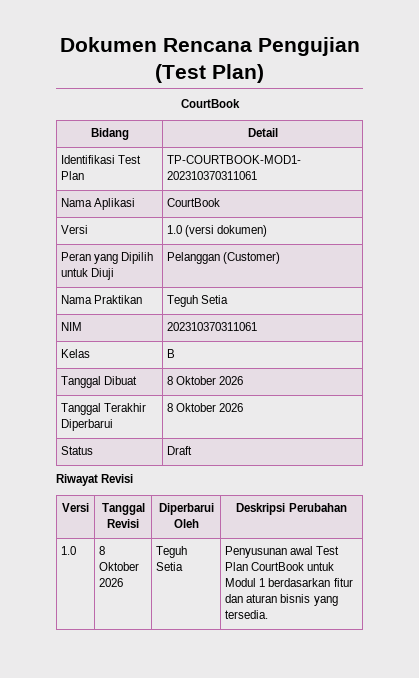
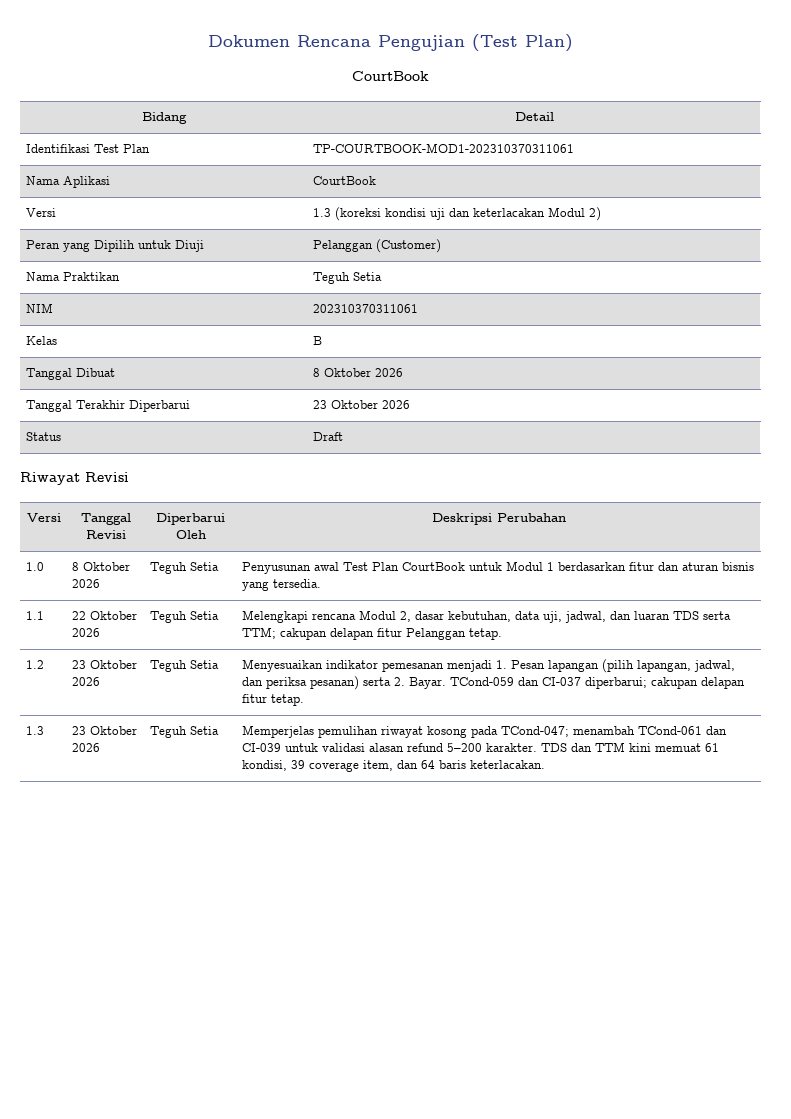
[167,225,268,237] 1.0 (versi dokumen) -> [312,207,601,221] 1.3 (koreksi kondisi uji dan keterlacakan Modul 2)
[167,403,174,412] 8 -> [312,400,327,409] 23
(269, 614) none -> [25,611,44,620] [71,611,137,620] [71,628,100,637] [149,611,219,623] [241,610,731,623] [241,627,502,640] [25,660,44,669] [71,660,137,669] [71,677,100,686] [149,660,219,672] [241,659,735,673] [241,676,745,690] [241,694,304,706] [25,726,44,735] [71,726,137,735] [71,743,100,752] [149,726,219,738] [241,725,727,738] [241,742,719,752] [241,760,545,772] // 1.1 | 22 Oktober 2026 | Teguh Setia | Melengkapi rencana Modul 2, dasar kebutuhan, data uji, jadwal, dan luaran TDS serta TTM; cakupan delapan fitur Pelanggan tetap. // 1.2 | 23 Oktober 2026 | Teguh Setia | Menyesuaikan indikator pemesanan menjadi 1. Pesan lapangan (pilih lapangan, jadwal, dan periksa pesanan) serta 2. Bayar. TCond-059 dan CI-037 diperbarui; cakupan delapan fitur tetap. // 1.3 | 23 Oktober 2026 | Teguh Setia | Memperjelas pemulihan riwayat kosong pada TCond-047; menambah TCond-061 dan CI-039 untuk validasi alasan refund 5–200 karakter. TDS dan TTM kini memuat 61 kondisi, 39 coverage item, dan 64 baris keterlacakan.

